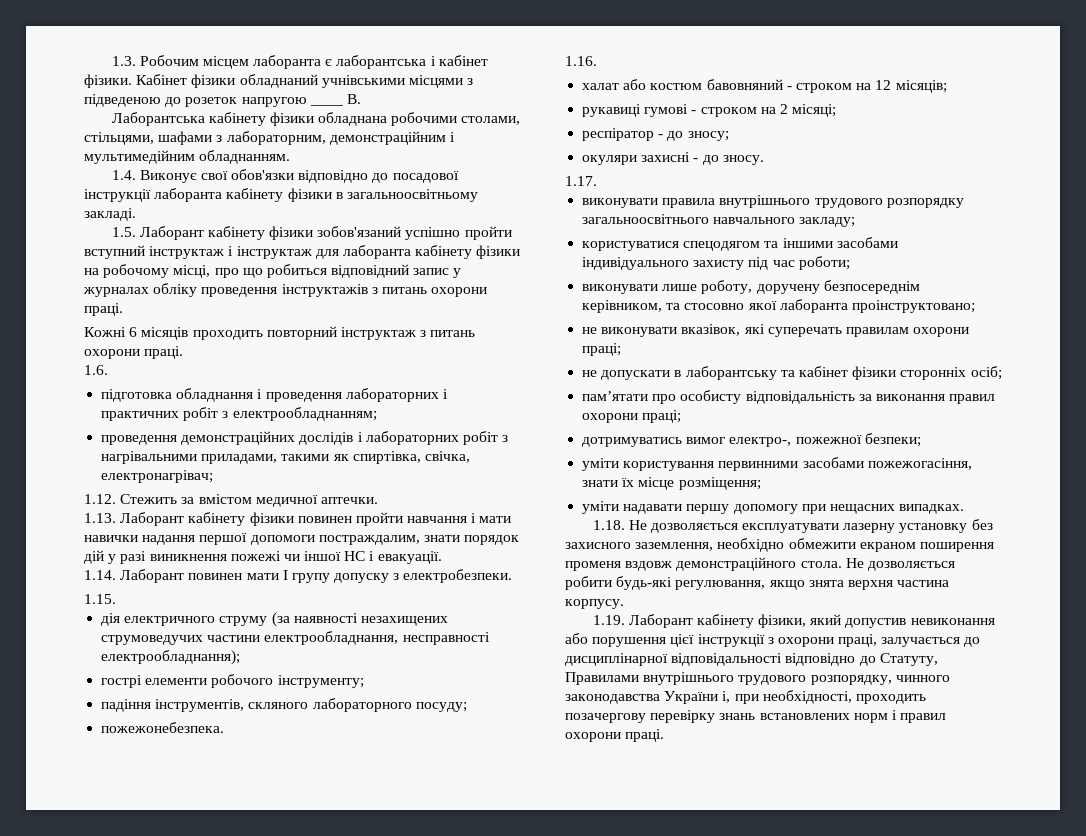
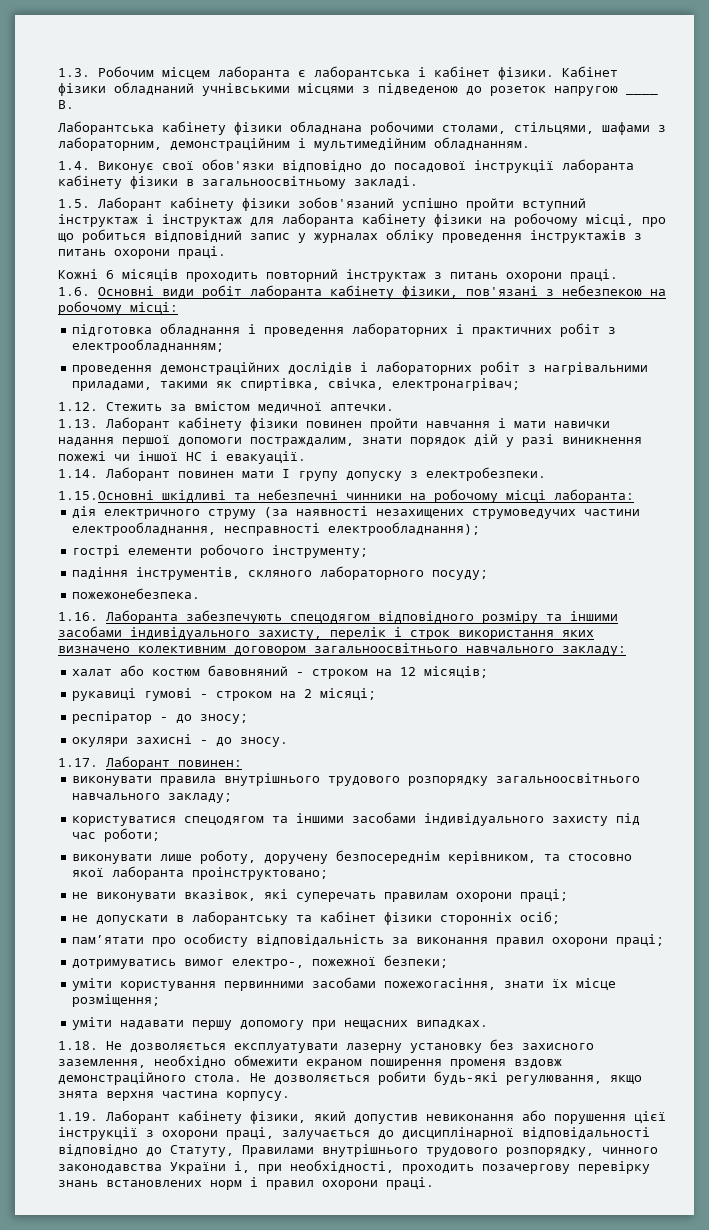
(108, 370) none -> [98,285,666,299] [58,301,178,315] Основні види робіт лаборанта кабінету фізики, пов'язані з небезпекою на робочому місці:
[84,594,116,604] 1.15. -> [58,489,634,503] 1.15.Основні шкідливі та небезпечні чинники на робочому місці лаборанта:
(597, 61) none -> [106,610,618,624] [58,626,594,640] [58,643,626,656] Лаборанта забезпечують спецодягом відповідного розміру та іншими засобами індивідуального захисту, перелік і строк використання яких визначено колективним договором загальноосвітнього навчального закладу:
(597, 181) none -> [106,756,242,770] Лаборант повинен:

